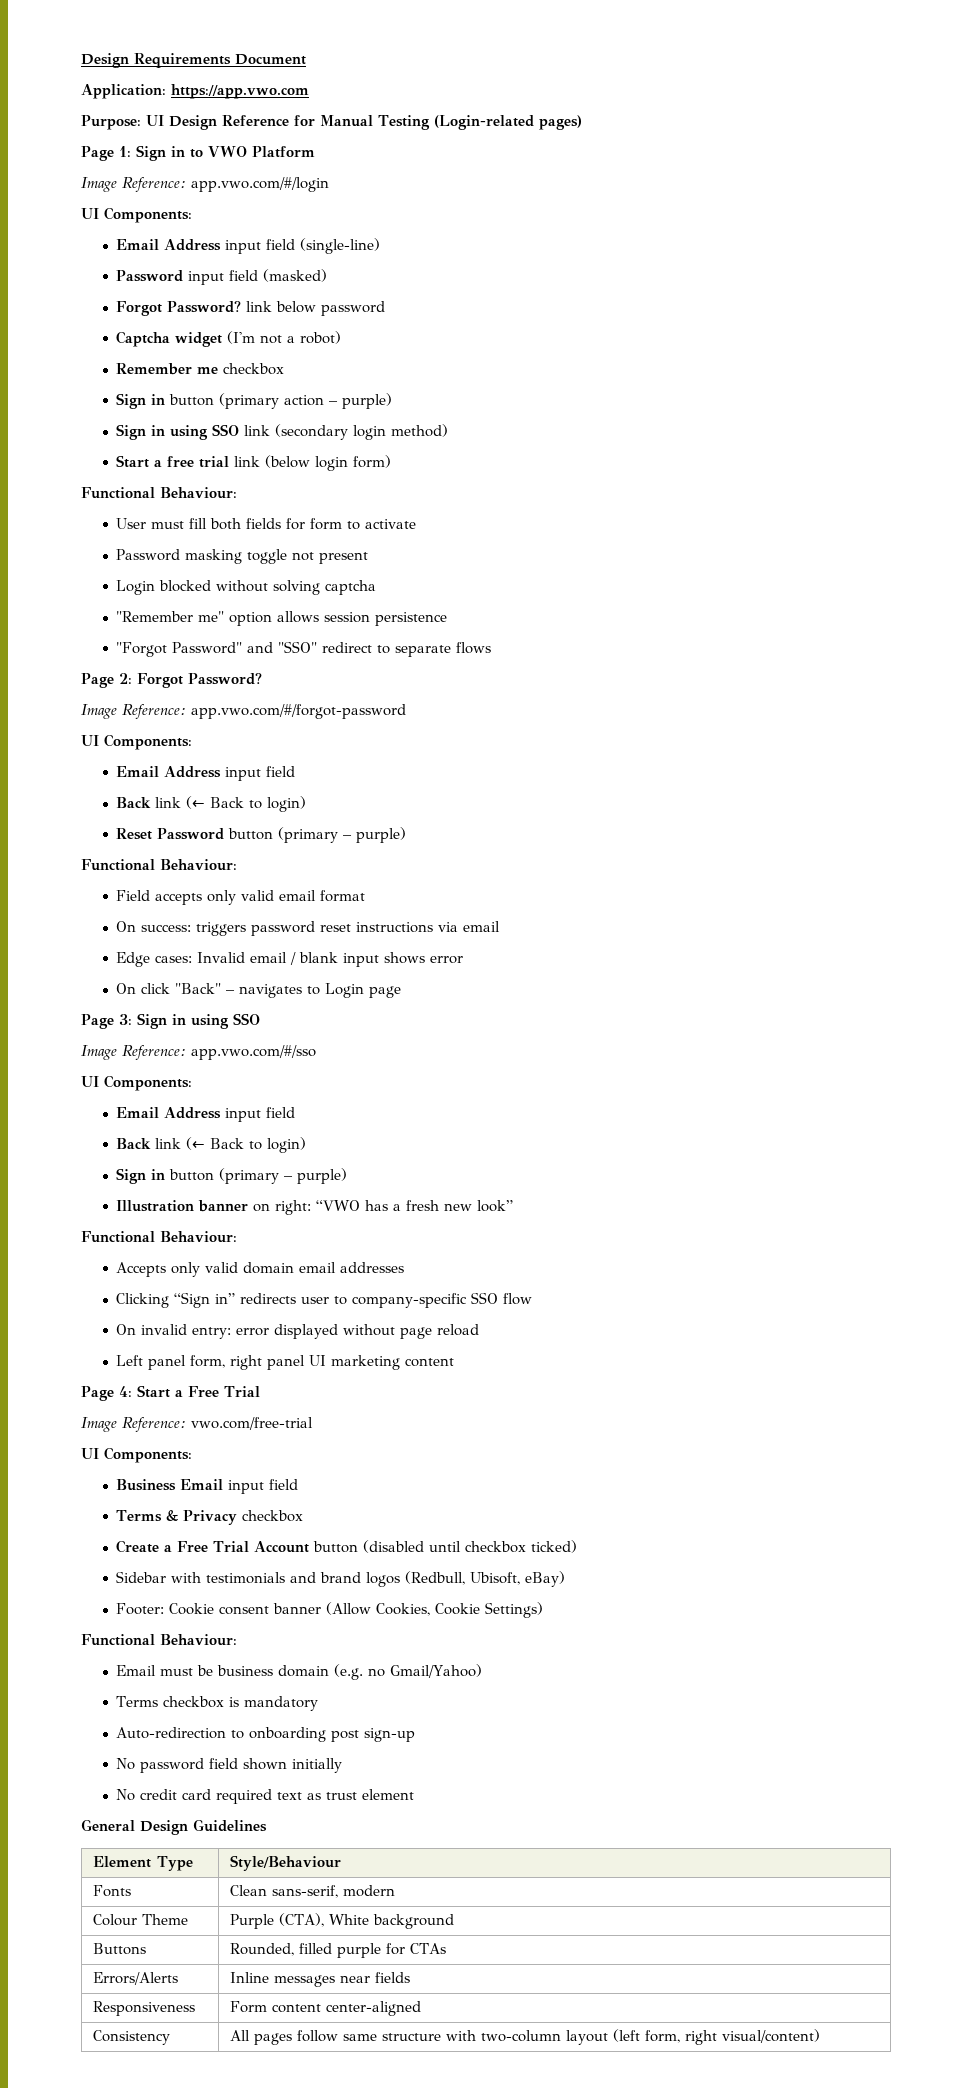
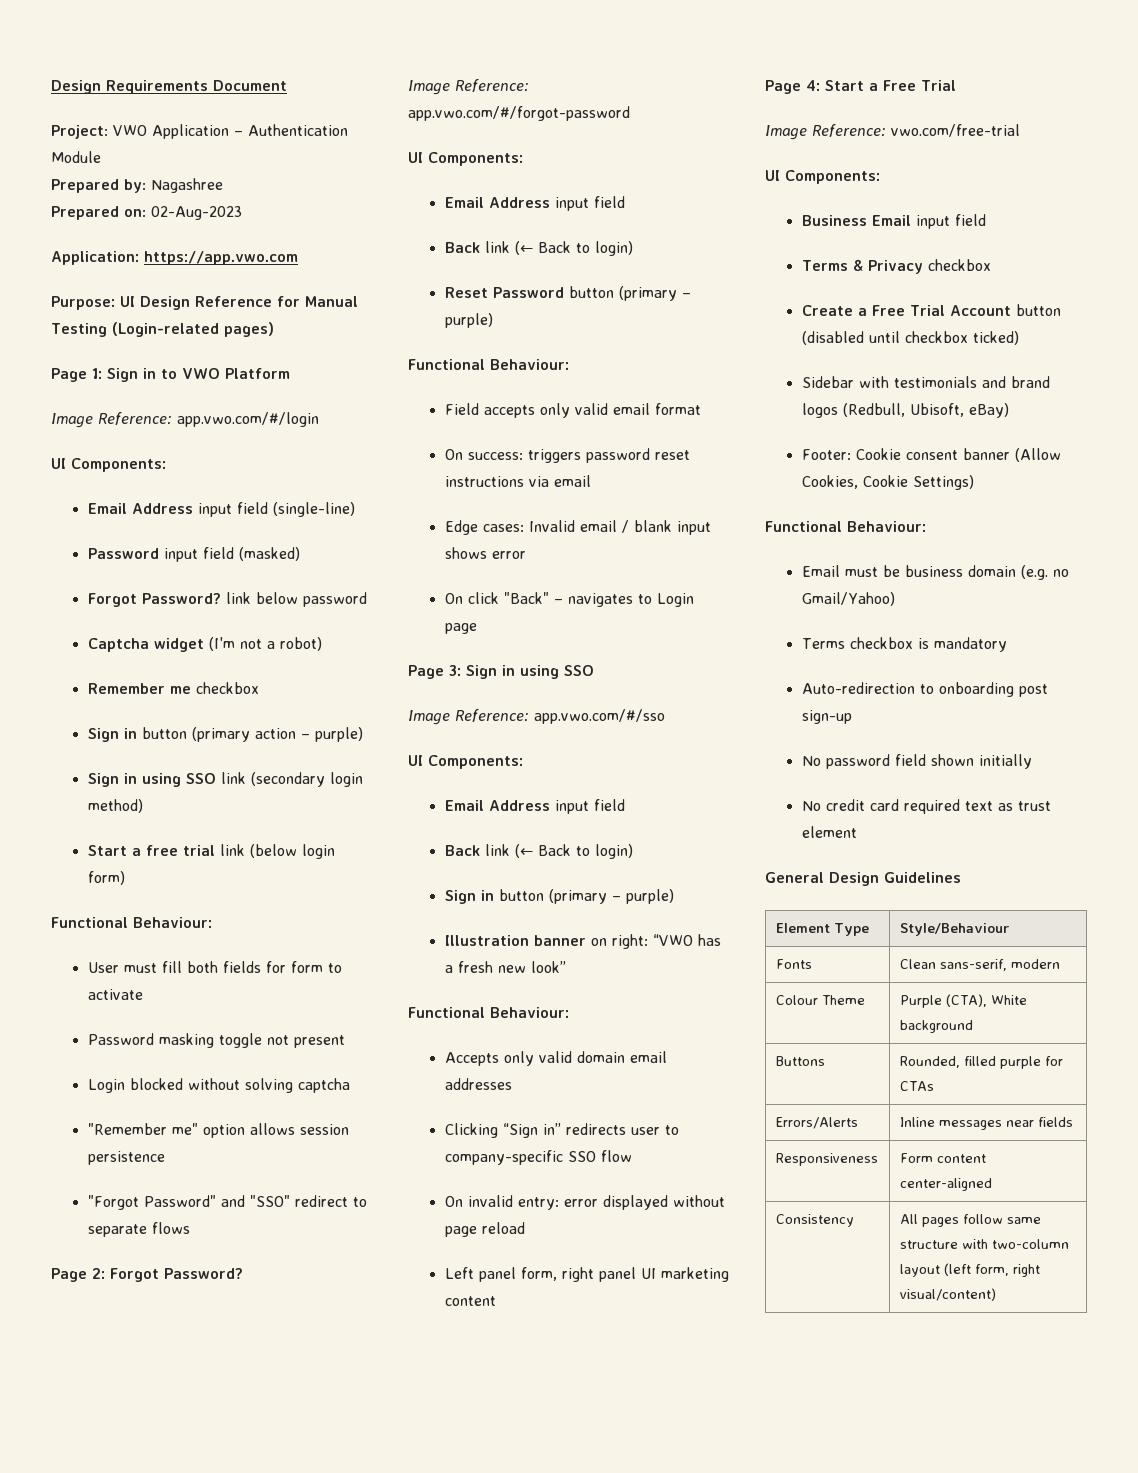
(306, 59) none -> [51,124,348,139] [51,151,101,163] [51,178,223,193] [51,206,242,220] // Project: VWO Application – Authentication Module // Prepared by: Nagashree // Prepared on: 02-Aug-2023

